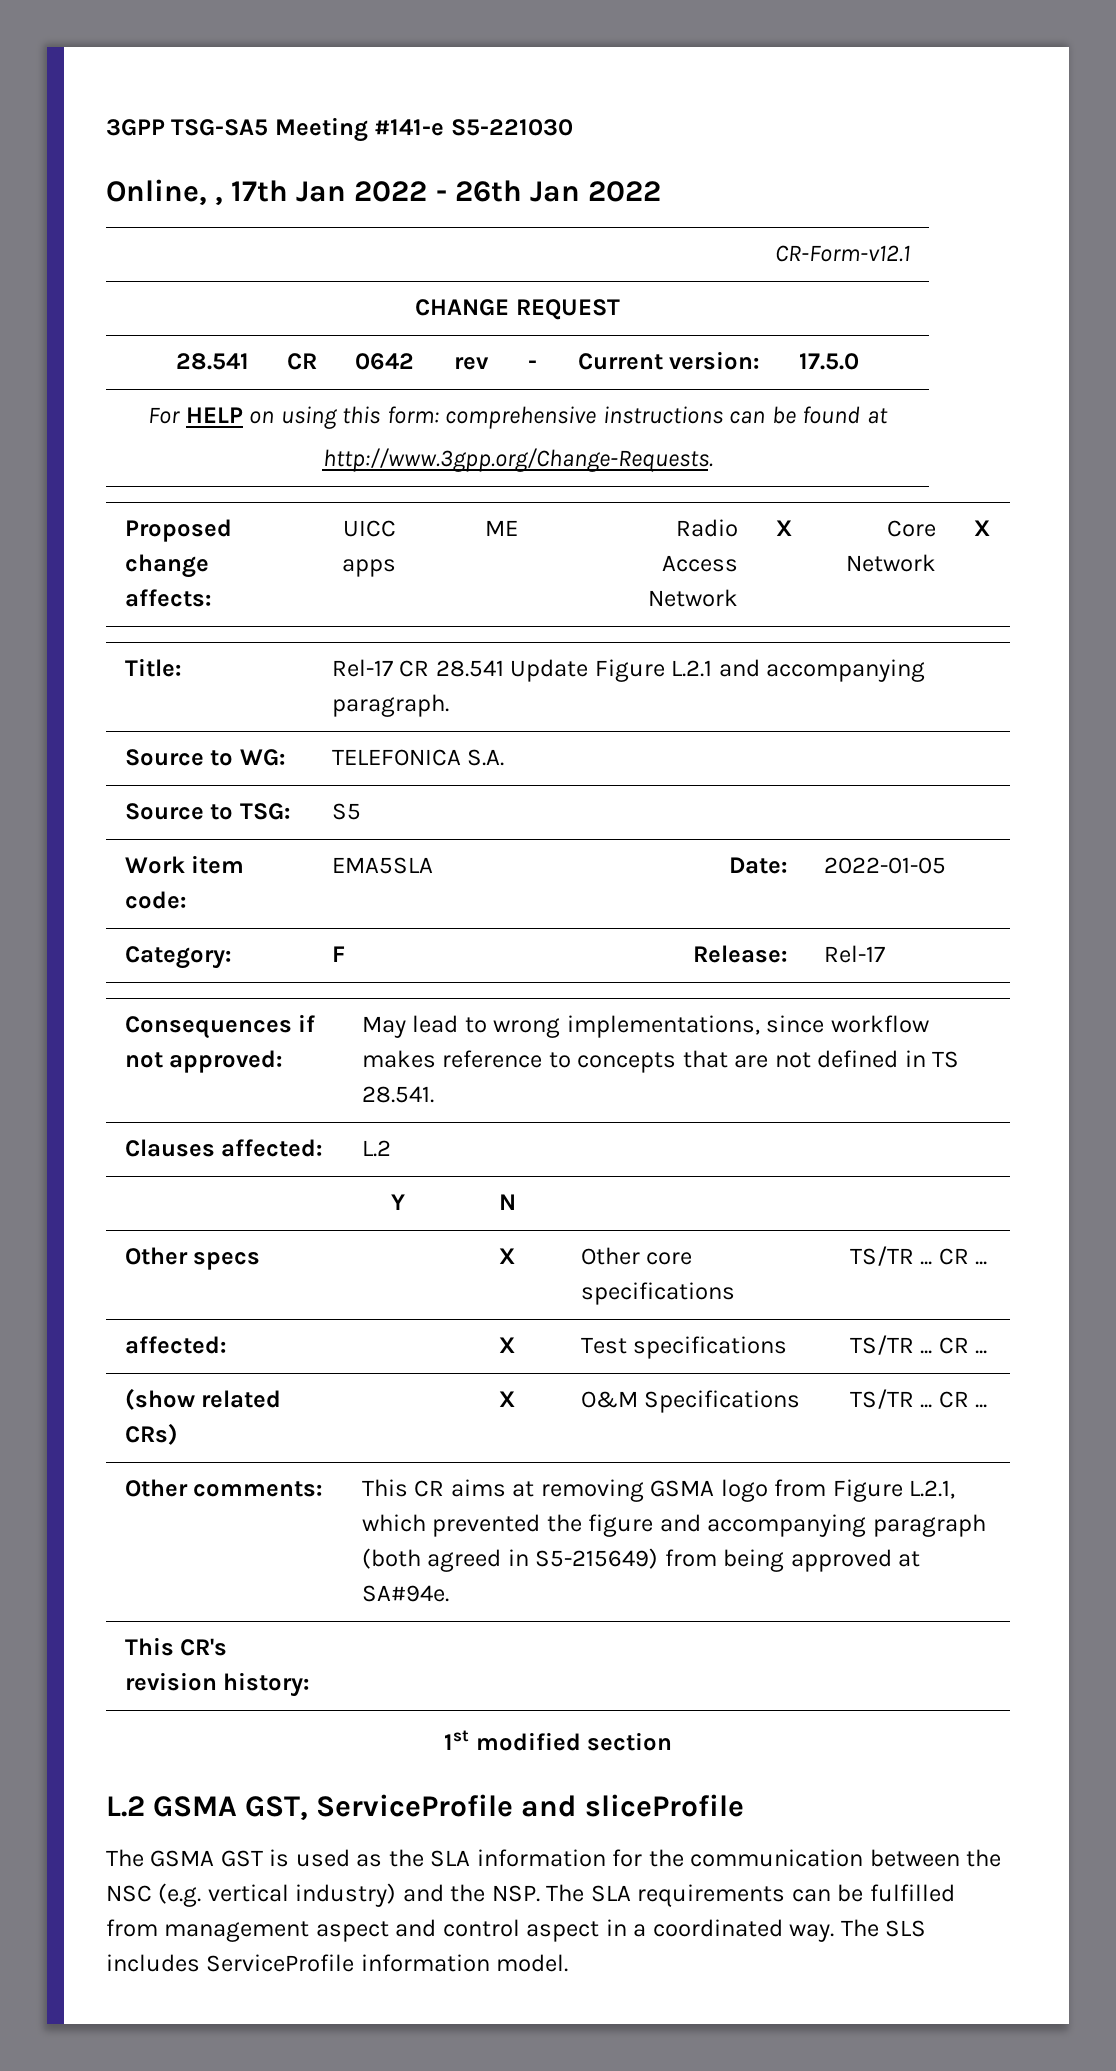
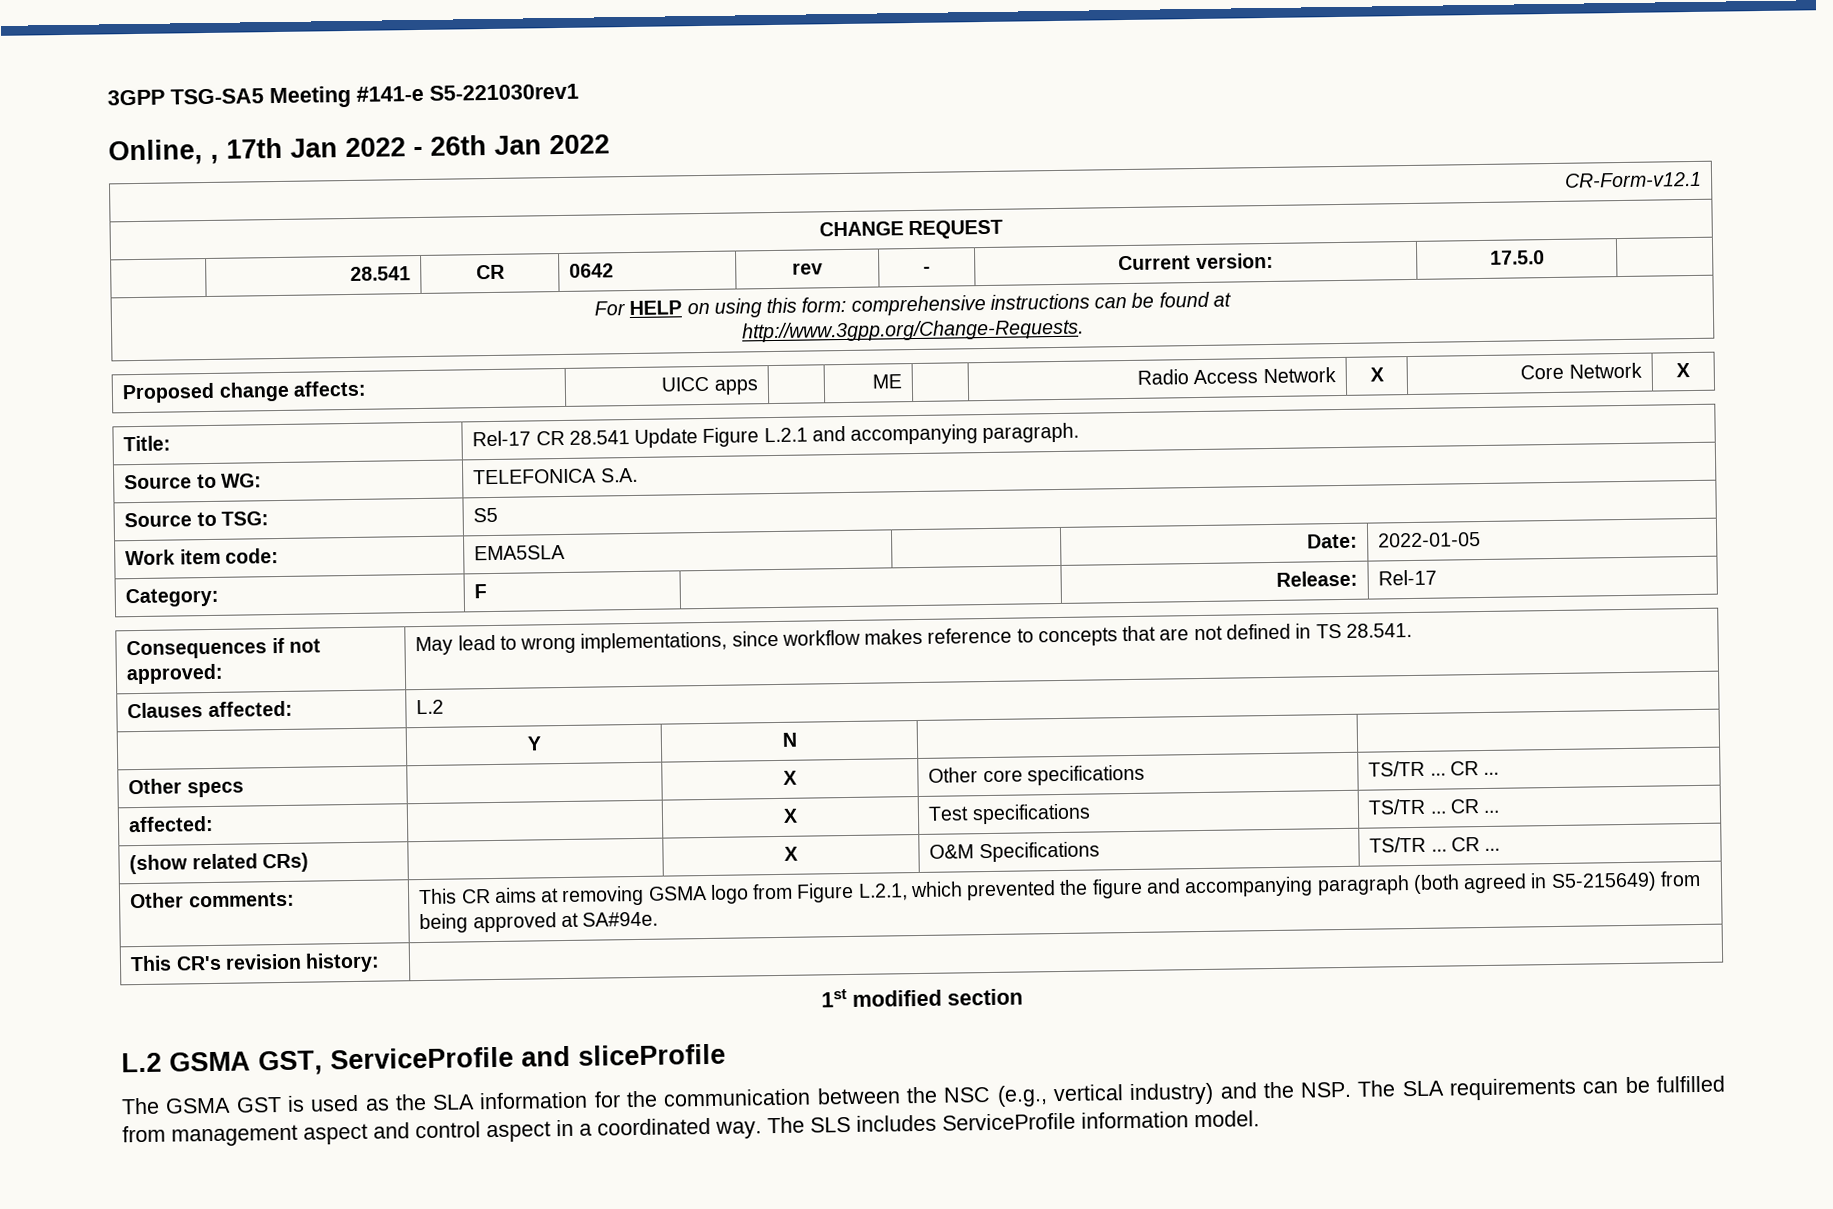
[450,119,573,136] S5-221030 -> [429,83,579,101] S5-221030rev1
[158,1883,202,1907] (e.g. -> [996,1085,1048,1107] (e.g.,

